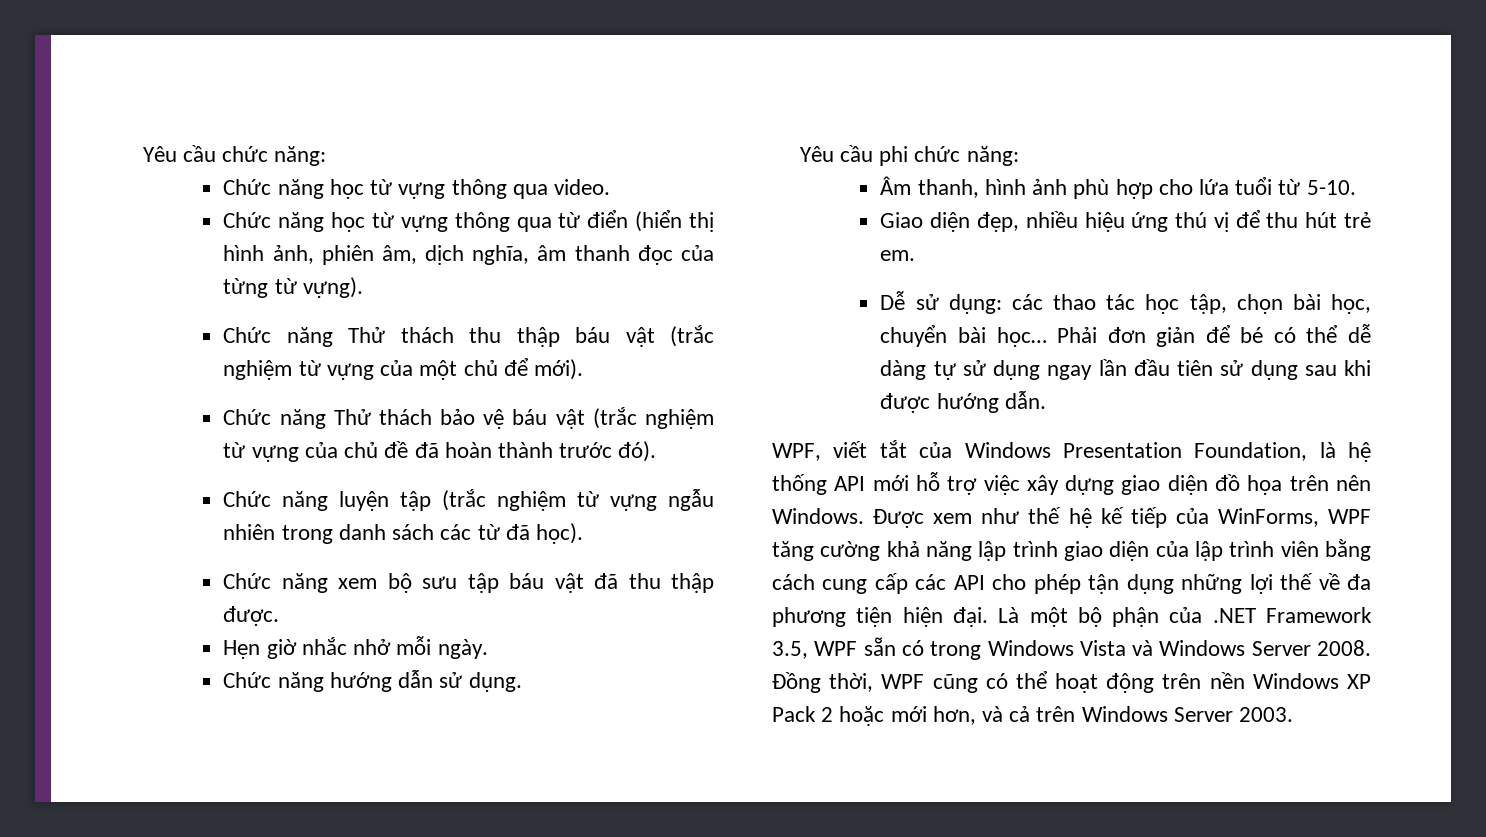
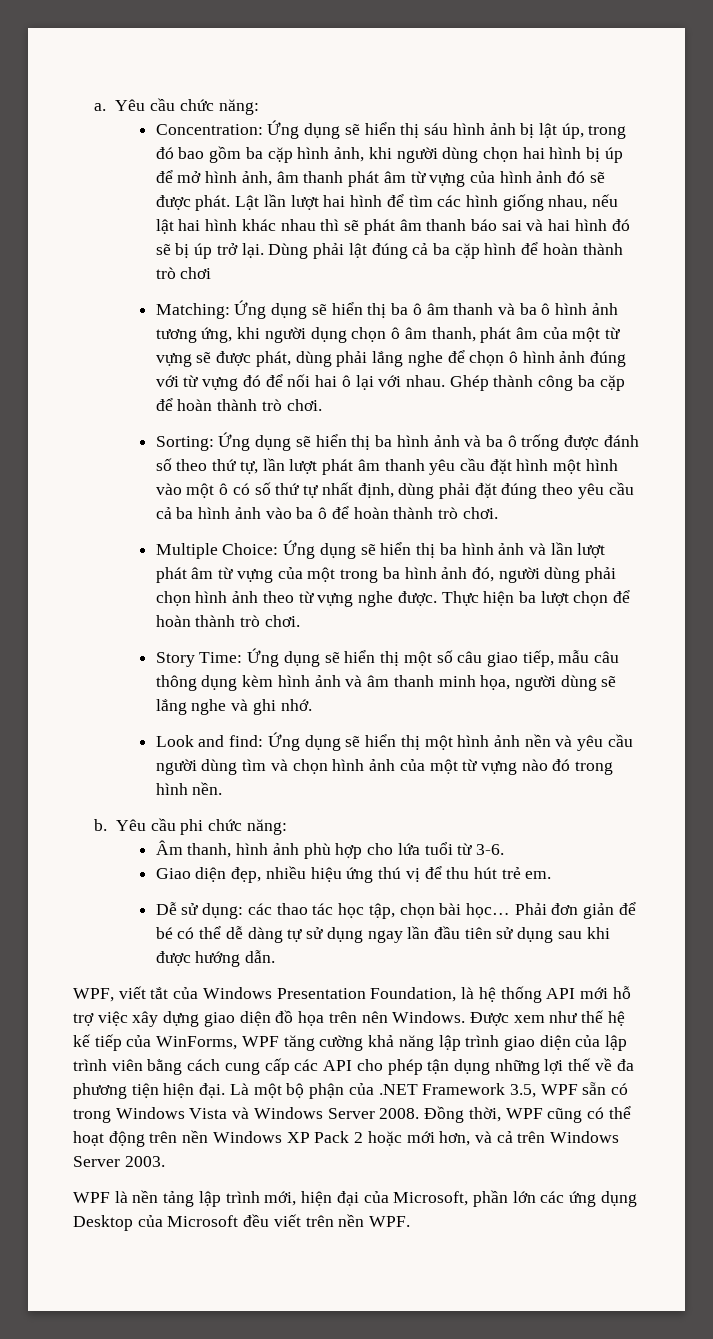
(142, 154) none -> [94,103,107,111] a.
[223,179,610,199] [223,210,714,232] [223,245,715,265] [223,277,363,298] [223,325,715,347] [223,358,583,380] [223,407,715,429] [223,441,657,462] [223,489,715,511] [223,523,583,544] [223,573,715,593] [223,606,280,626] [223,636,488,659] [223,670,522,692] Chức năng học từ vựng thông qua video. // Chức năng học từ vựng thông qua từ điển (hiển thị hình ảnh, phiên âm, dịch nghĩa, âm thanh đọc của từng từ vựng). // Chức năng Thử thách thu thập báu vật (trắc nghiệm từ vựng của một chủ để mới). // Chức năng Thử thách bảo vệ báu vật (trắc nghiệm từ vựng của chủ đề đã hoàn thành trước đó). // Chức năng luyện tập (trắc nghiệm từ vựng ngẫu nhiên trong danh sách các từ đã học). // Chức năng xem bộ sưu tập báu vật đã thu thập được. // Hẹn giờ nhắc nhở mỗi ngày. // Chức năng hướng dẫn sử dụng. // -> [155,120,627,139] [155,146,623,163] [155,170,605,187] [155,194,619,211] [155,219,630,235] [155,242,623,259] [155,267,212,279] [155,300,618,319] [155,327,621,343] [155,350,627,367] [155,374,625,391] [155,398,322,411] [155,432,639,451] [155,458,618,475] [155,482,634,499] [155,506,498,519] [155,540,606,559] [155,567,617,583] [155,590,631,607] [155,615,300,627] [155,648,620,667] [155,675,617,691] [155,699,312,715] [155,732,633,751] [155,759,614,775] [155,782,223,795] [94,819,108,831] Concentration: Ứng dụng sẽ hiển thị sáu hình ảnh bị lật úp, trong đó bao gồm ba cặp hình ảnh, khi người dùng chọn hai hình bị úp để mở hình ảnh, âm thanh phát âm từ vựng của hình ảnh đó sẽ được phát. Lật lần lượt hai hình để tìm các hình giống nhau, nếu lật hai hình khác nhau thì sẽ phát âm thanh báo sai và hai hình đó sẽ bị úp trở lại. Dùng phải lật đúng cả ba cặp hình để hoàn thành trò chơi // Matching: Ứng dụng sẽ hiển thị ba ô âm thanh và ba ô hình ảnh tương ứng, khi người dụng chọn ô âm thanh, phát âm của một từ vựng sẽ được phát, dùng phải lắng nghe để chọn ô hình ảnh đúng với từ vựng đó để nối hai ô lại với nhau. Ghép thành công ba cặp để hoàn thành trò chơi. // Sorting: Ứng dụng sẽ hiển thị ba hình ảnh và ba ô trống được đánh số theo thứ tự, lần lượt phát âm thanh yêu cầu đặt hình một hình vào một ô có số thứ tự nhất định, dùng phải đặt đúng theo yêu cầu cả ba hình ảnh vào ba ô để hoàn thành trò chơi. // Multiple Choice: Ứng dụng sẽ hiển thị ba hình ảnh và lần lượt phát âm từ vựng của một trong ba hình ảnh đó, người dùng phải chọn hình ảnh theo từ vựng nghe được. Thực hiện ba lượt chọn để hoàn thành trò chơi. // Story Time: Ứng dụng sẽ hiển thị một số câu giao tiếp, mẫu câu thông dụng kèm hình ảnh và âm thanh minh họa, người dùng sẽ lắng nghe và ghi nhớ. // Look and find: Ứng dụng sẽ hiển thị một hình ảnh nền và yêu cầu người dùng tìm và chọn hình ảnh của một từ vựng nào đó trong hình nền. // b.
[1306,180,1356,195] 5-10. -> [475,844,504,855] 3-6.
[1331,294,1371,314] [880,325,987,347] học, chuyển bài -> (462, 909) none
(1294, 714) none -> [73,1190,637,1207] [73,1214,411,1231] // WPF là nền tảng lập trình mới, hiện đại của Microsoft, phần lớn các ứng dụng Desktop của Microsoft đều viết trên nền WPF.

